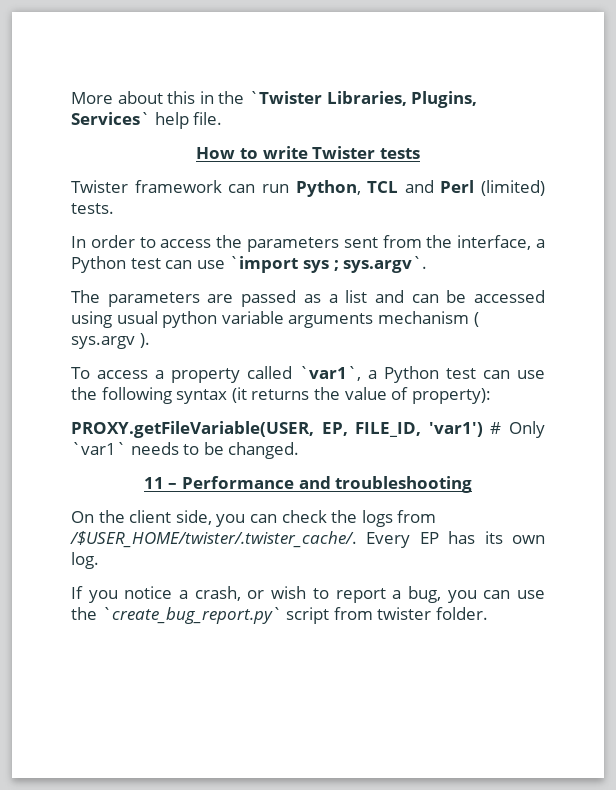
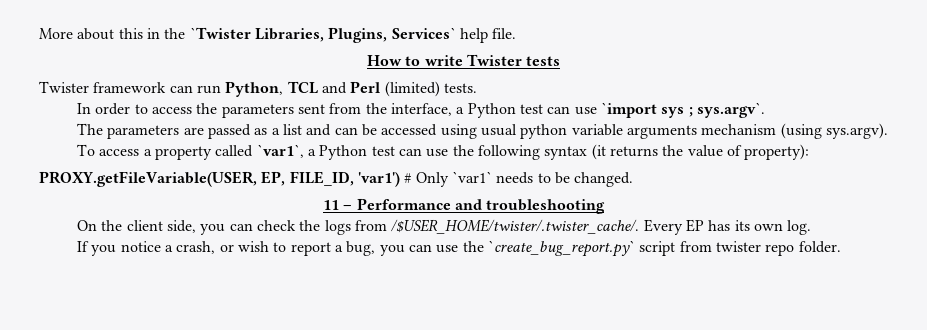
[473,312,479,327] [71,333,150,349] ( sys.argv ). -> [780,123,888,139] (using sys.argv).
(432, 613) none -> [765,244,795,256] repo

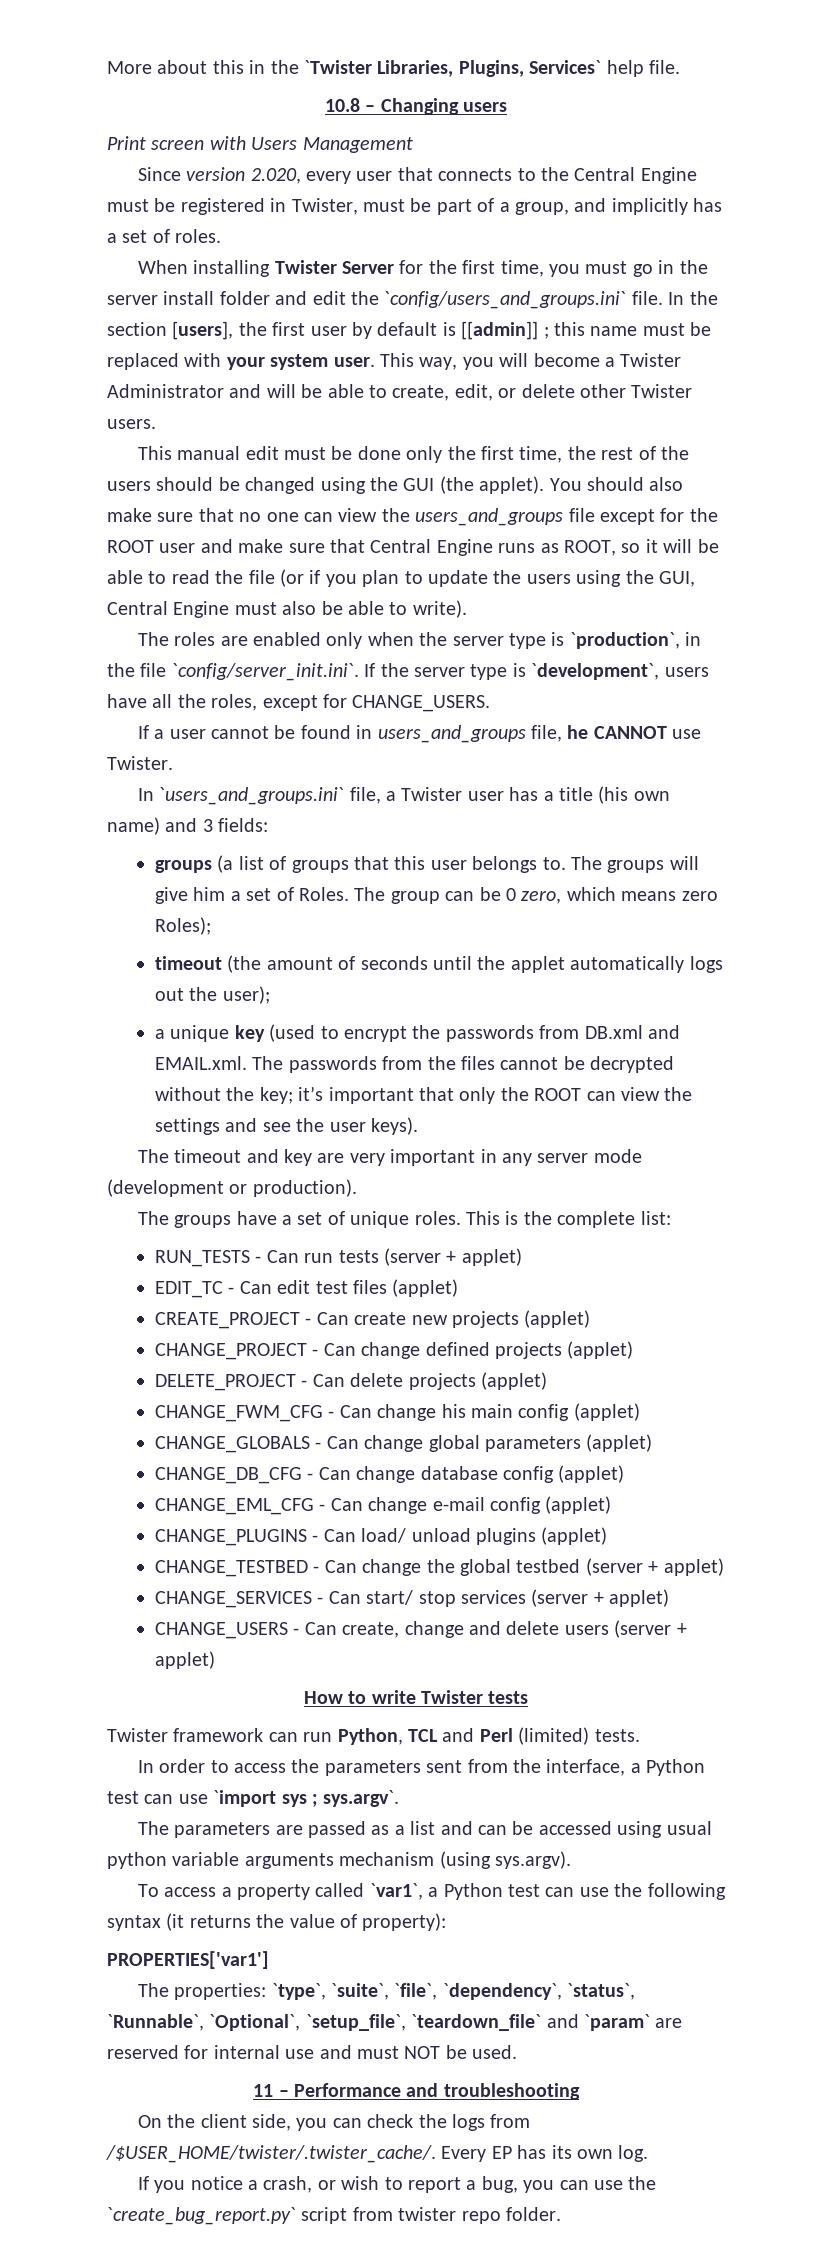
(517, 33) none -> [324,98,508,115] [107,136,413,153] [137,167,697,184] [107,198,723,215] [107,229,222,243] [137,260,708,277] [107,291,718,309] [107,321,712,340] [107,353,682,370] [107,384,693,401] [107,419,156,429] [137,446,689,463] [107,476,684,494] [107,508,718,526] [107,539,719,556] [107,569,695,587] [107,600,467,618] [137,632,702,649] [107,663,709,681] [107,694,491,712] [137,725,702,743] [107,756,173,770] [137,786,670,805] [107,817,269,835] [155,855,699,873] [155,887,718,904] [155,917,212,935] [155,955,723,973] [155,986,270,1004] [155,1024,681,1042] [155,1056,675,1073] [155,1086,693,1104] [155,1117,419,1135] [137,1149,642,1166] [107,1179,357,1197] [137,1211,671,1228] [155,1248,522,1267] [155,1279,459,1298] [155,1310,591,1329] [155,1341,634,1360] [155,1372,548,1391] [155,1403,640,1422] [155,1434,653,1453] [155,1465,625,1484] [155,1496,612,1515] [155,1527,608,1546] [155,1558,724,1577] [155,1589,670,1608] [155,1620,687,1639] [155,1651,216,1669] // 10.8 – Changing users // Print screen with Users Management // Since version 2.020, every user that connects to the Central Engine must be registered in Twister, must be part of a group, and implicitly has a set of roles. // When installing Twister Server for the first time, you must go in the server install folder and edit the `config/users_and_groups.ini` file. In the section [users], the first user by default is [[admin]] ; this name must be replaced with your system user. This way, you will become a Twister Administrator and will be able to create, edit, or delete other Twister users. // This manual edit must be done only the first time, the rest of the users should be changed using the GUI (the applet). You should also make sure that no one can view the users_and_groups file except for the ROOT user and make sure that Central Engine runs as ROOT, so it will be able to read the file (or if you plan to update the users using the GUI, Central Engine must also be able to write). // The roles are enabled only when the server type is `production`, in the file `config/server_init.ini`. If the server type is `development`, users have all the roles, except for CHANGE_USERS. // If a user cannot be found in users_and_groups file, he CANNOT use Twister. // In `users_and_groups.ini` file, a Twister user has a title (his own name) and 3 fields: // groups (a list of groups that this user belongs to. The groups will give him a set of Roles. The group can be 0 zero, which means zero Roles); // timeout (the amount of seconds until the applet automatically logs out the user); // a unique key (used to encrypt the passwords from DB.xml and EMAIL.xml. The passwords from the files cannot be decrypted without the key; it’s important that only the ROOT can view the settings and see the user keys). // The timeout and key are very important in any server mode (development or production). // The groups have a set of unique roles. This is the complete list: // RUN_TESTS - Can run tests (server + applet) // EDIT_TC - Can edit test files (applet) // CREATE_PROJECT - Can create new projects (applet) // CHANGE_PROJECT - Can change defined projects (applet) // DELETE_PROJECT - Can delete projects (applet) // CHANGE_FWM_CFG - Can change his main config (applet) // CHANGE_GLOBALS - Can change global parameters (applet) // CHANGE_DB_CFG - Can change database config (applet) // CHANGE_EML_CFG - Can change e-mail config (applet) // CHANGE_PLUGINS - Can load/ unload plugins (applet) // CHANGE_TESTBED - Can change the global testbed (server + applet) // CHANGE_SERVICES - Can start/ stop services (server + applet) // CHANGE_USERS - Can create, change and delete users (server + applet)
[39,171,634,187] PROXY.getFileVariable(USER, EP, FILE_ID, 'var1') # Only `var1` needs to be changed. -> [107,1951,269,1969] [137,1983,636,2000] [107,2014,683,2031] [107,2045,518,2059] PROPERTIES['var1'] // The properties: `type`, `suite`, `file`, `dependency`, `status`, `Runnable`, `Optional`, `setup_file`, `teardown_file` and `param` are reserved for internal use and must NOT be used.

